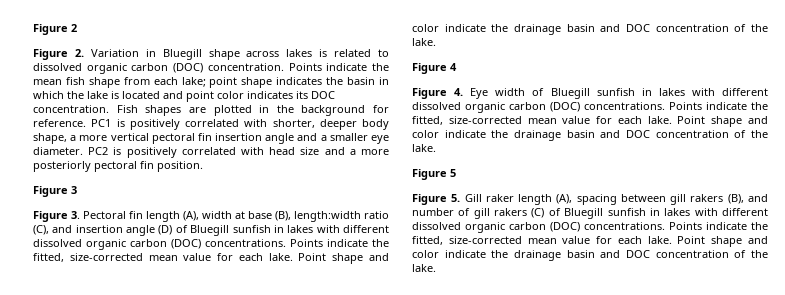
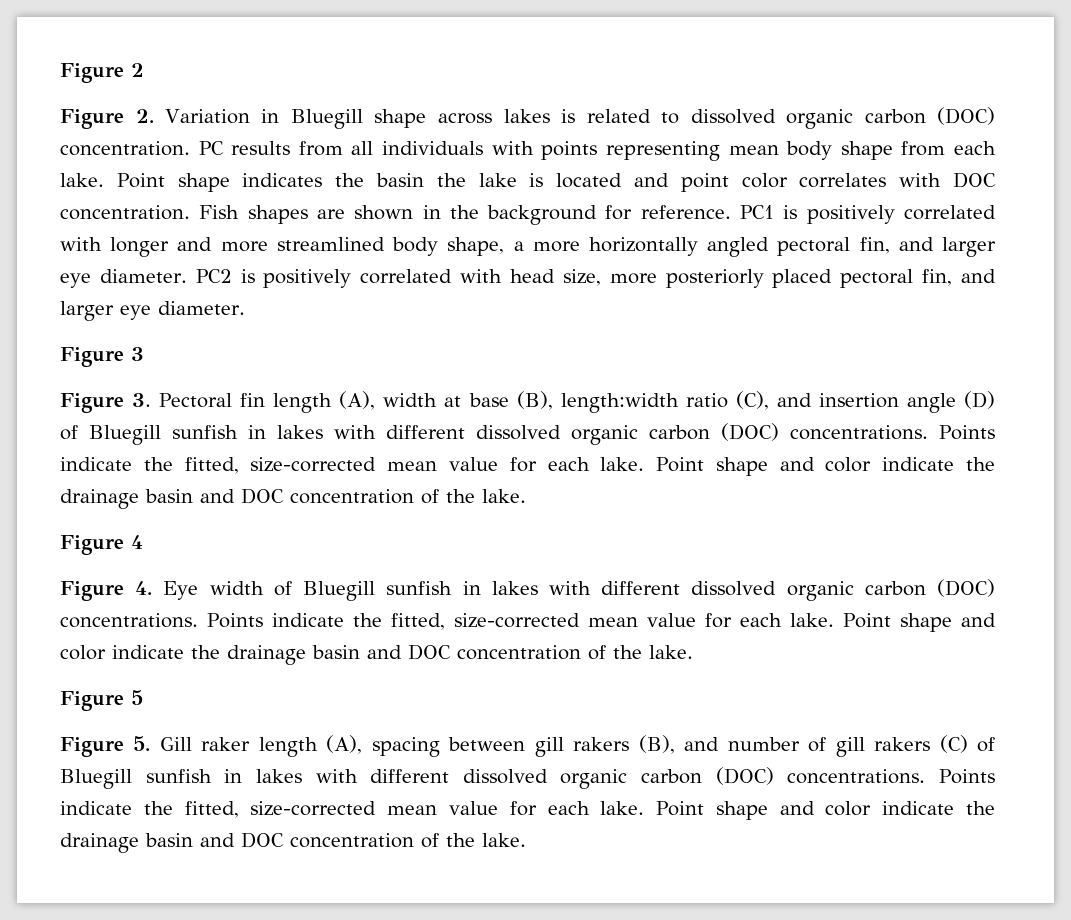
[288,63,390,71] [33,77,85,85] Points indicate the mean fish -> [198,141,833,161] PC results from all individuals with points representing mean body
[181,77,238,88] lake; point -> [60,173,165,188] lake. Point
[379,77,390,85] [33,91,64,99] in which -> (424, 180) none
[247,91,308,99] indicates its -> [799,173,942,188] correlates with
[213,105,252,116] plotted -> [354,205,414,220] shown
[272,119,389,130] [33,133,368,144] shorter, deeper body shape, a more vertical pectoral fin insertion angle and a smaller -> [110,237,996,257] longer and more streamlined body shape, a more horizontally angled pectoral fin, and larger
[300,147,389,155] [33,161,203,172] size and a more posteriorly pectoral fin position. -> [562,269,997,288] [60,301,245,321] size, more posteriorly placed pectoral fin, and larger eye diameter.

